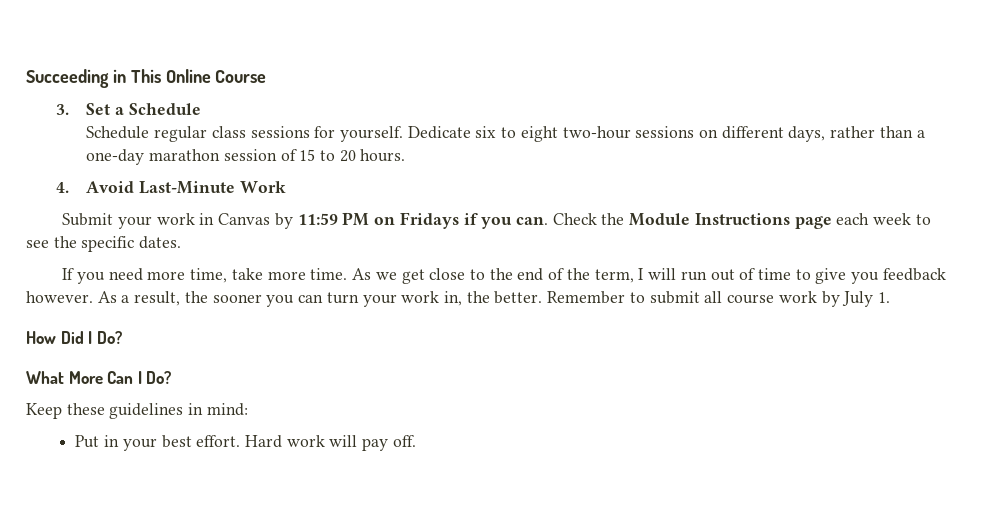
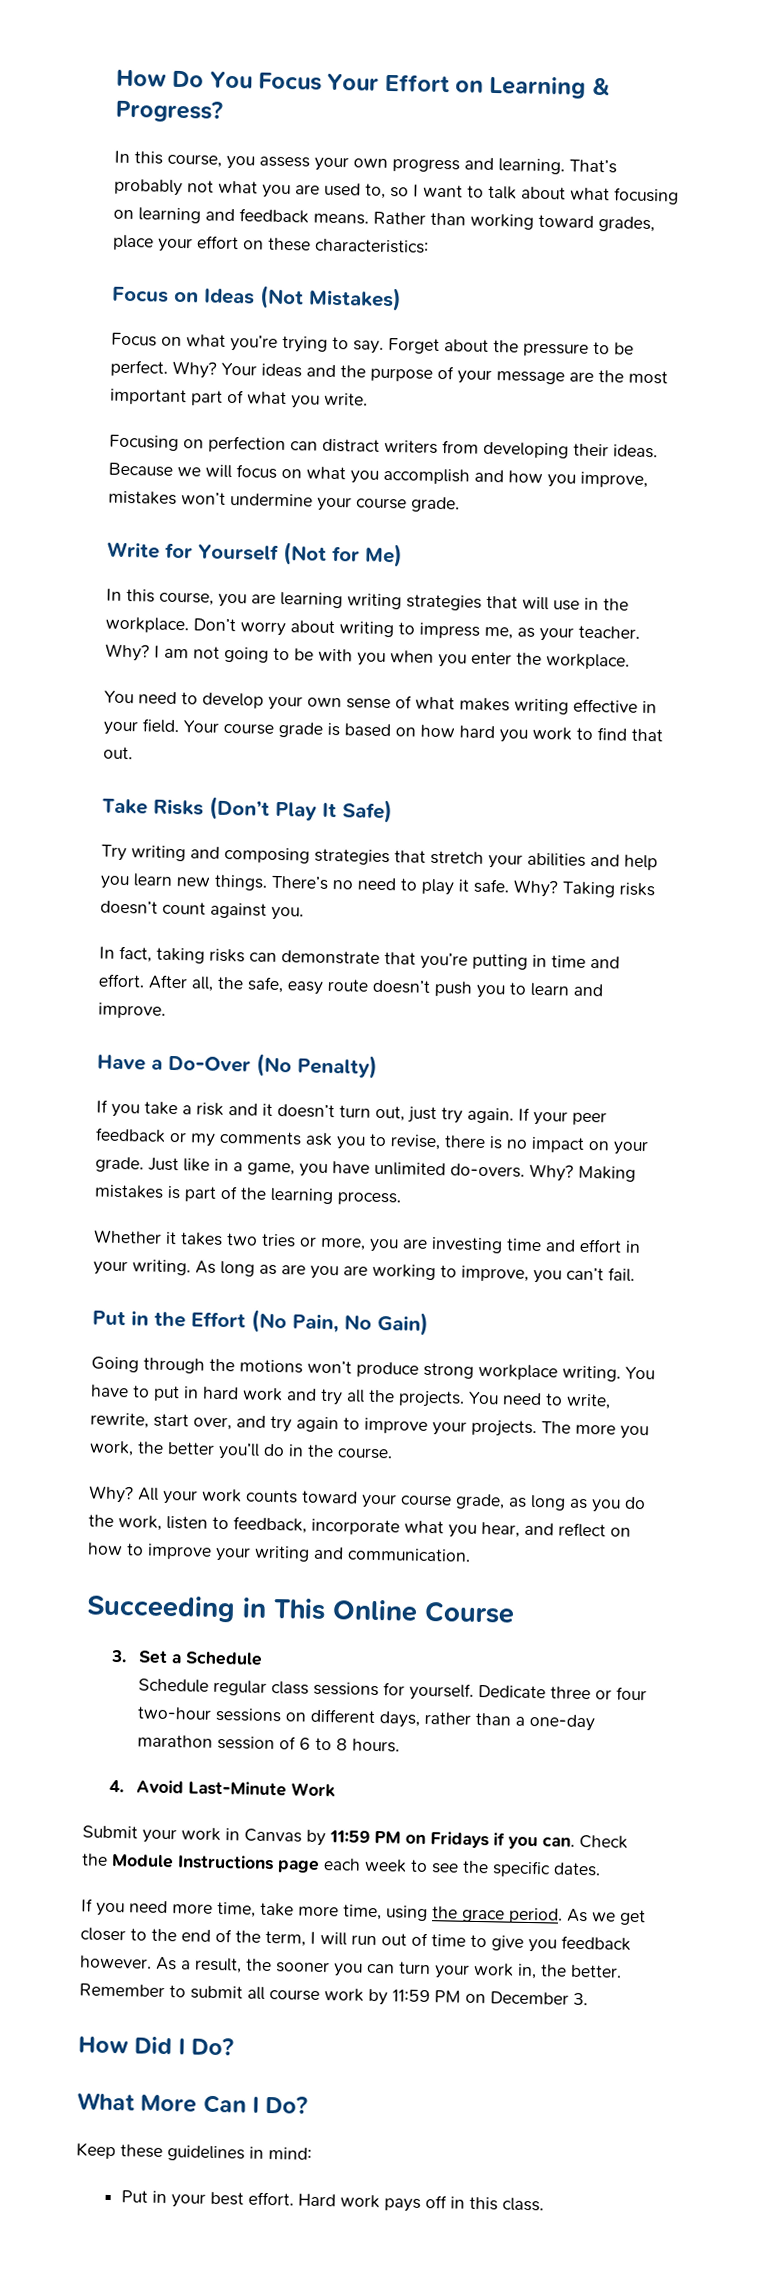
(26, 78) none -> [116,69,610,99] [115,99,223,123] [114,150,617,175] [114,178,679,205] [113,207,655,233] [113,234,429,254] [112,285,402,312] [111,332,634,357] [110,359,668,385] [110,388,368,409] [109,434,658,459] [108,462,648,489] [108,490,460,513] [107,541,403,568] [106,588,629,611] [105,616,640,642] [105,643,630,670] [104,690,657,715] [103,718,663,743] [103,746,133,760] [102,796,393,824] [101,844,658,871] [100,873,655,898] [100,900,304,921] [99,945,620,970] [98,973,604,999] [98,1002,166,1019] [97,1053,378,1079] [96,1099,607,1126] [95,1127,649,1156] [95,1156,636,1182] [94,1184,401,1206] [93,1229,641,1254] [93,1259,635,1284] [92,1309,429,1336] [91,1356,655,1382] [91,1384,611,1410] [90,1412,649,1440] [89,1440,393,1460] [88,1485,646,1513] [88,1514,631,1538] [87,1542,471,1562] How Do You Focus Your Effort on Learning & Progress? // In this course, you assess your own progress and learning. That’s probably not what you are used to, so I want to talk about what focusing on learning and feedback means. Rather than working toward grades, place your effort on these characteristics: // Focus on Ideas (Not Mistakes) // Focus on what you’re trying to say. Forget about the pressure to be perfect. Why? Your ideas and the purpose of your message are the most important part of what you write. // Focusing on perfection can distract writers from developing their ideas. Because we will focus on what you accomplish and how you improve, mistakes won’t undermine your course grade. // Write for Yourself (Not for Me) // In this course, you are learning writing strategies that will use in the workplace. Don’t worry about writing to impress me, as your teacher. Why? I am not going to be with you when you enter the workplace. // You need to develop your own sense of what makes writing effective in your field. Your course grade is based on how hard you work to find that out. // Take Risks (Don’t Play It Safe) // Try writing and composing strategies that stretch your abilities and help you learn new things. There’s no need to play it safe. Why? Taking risks doesn’t count against you. // In fact, taking risks can demonstrate that you’re putting in time and effort. After all, the safe, easy route doesn’t push you to learn and improve. // Have a Do-Over (No Penalty) // If you take a risk and it doesn’t turn out, just try again. If your peer feedback or my comments ask you to revise, there is no impact on your grade. Just like in a game, you have unlimited do-overs. Why? Making mistakes is part of the learning process. // Whether it takes two tries or more, you are investing time and effort in your writing. As long as are you are working to improve, you can’t fail. // Put in the Effort (No Pain, No Gain) // Going through the motions won’t produce strong workplace writing. You have to put in hard work and try all the projects. You need to write, rewrite, start over, and try again to improve your projects. The more you work, the better you’ll do in the course. // Why? All your work counts toward your course grade, as long as you do the work, listen to feedback, incorporate what you hear, and reflect on how to improve your writing and communication. //
[475,126,558,142] six to eight -> [549,1686,647,1701] three or four
[299,149,356,162] 15 to 20 -> [298,1737,348,1751] 6 to 8
[310,268,348,280] time. -> [343,1904,563,1924] time, using the grace period.
[429,268,466,280] close -> [80,1927,126,1942] closer
[842,291,890,307] July 1. -> [392,1989,588,2006] 11:59 PM on December 3.
[329,435,416,451] will pay off. -> [383,2195,544,2212] pays off in this class.

